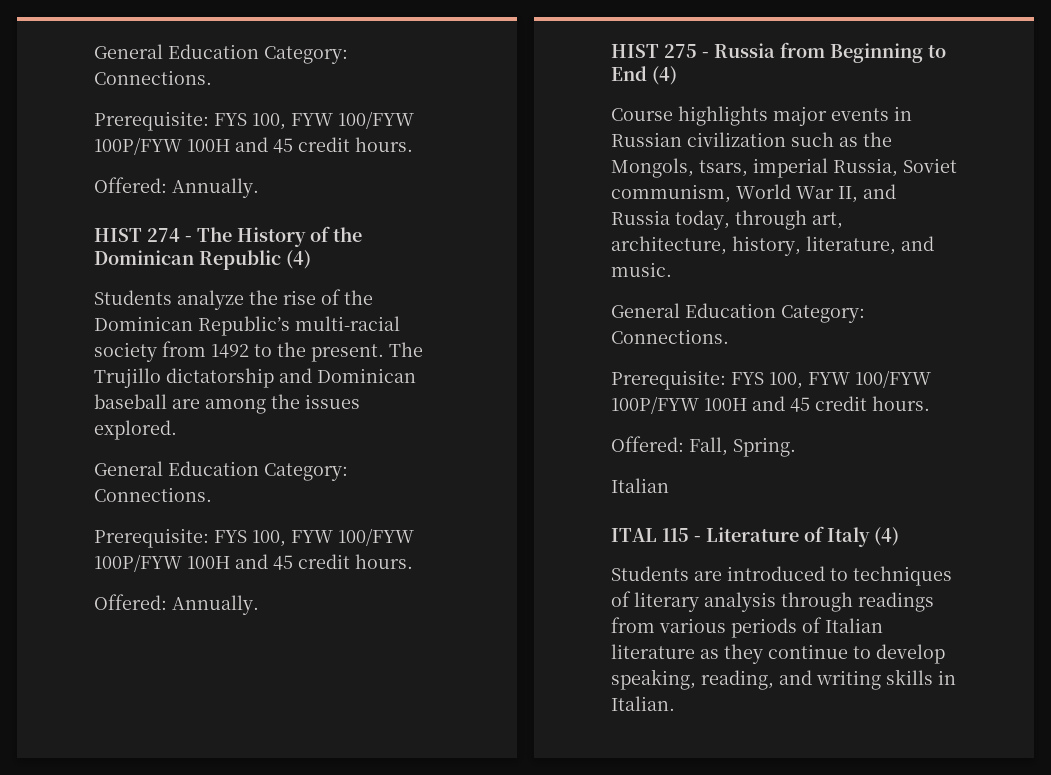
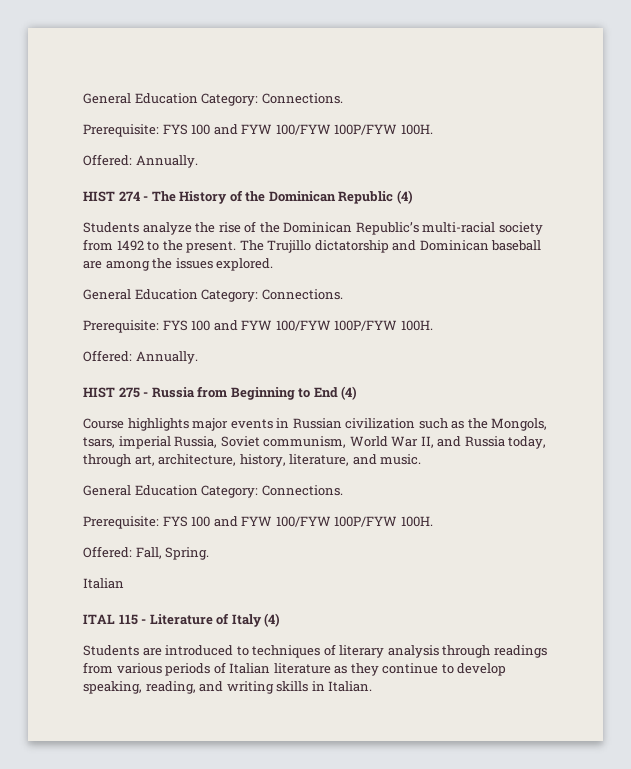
[94,44,348,64] [94,70,212,85] [94,111,414,131] [94,137,413,155] General Education Category: Connections. // Prerequisite: FYS 100, FYW 100/FYW 100P/FYW 100H and 45 credit hours. -> [83,93,343,106] [83,124,433,137] General Education Category: Connections. // Prerequisite: FYS 100 and FYW 100/FYW 100P/FYW 100H.
[252,528,414,547] [94,554,413,572] 100, FYW 100/FYW 100P/FYW 100H and 45 credit hours. -> [191,320,433,331] 100 and FYW 100/FYW 100P/FYW 100H.
[769,370,931,389] [611,396,930,414] 100, FYW 100/FYW 100P/FYW 100H and 45 credit hours. -> [191,516,433,527] 100 and FYW 100/FYW 100P/FYW 100H.

